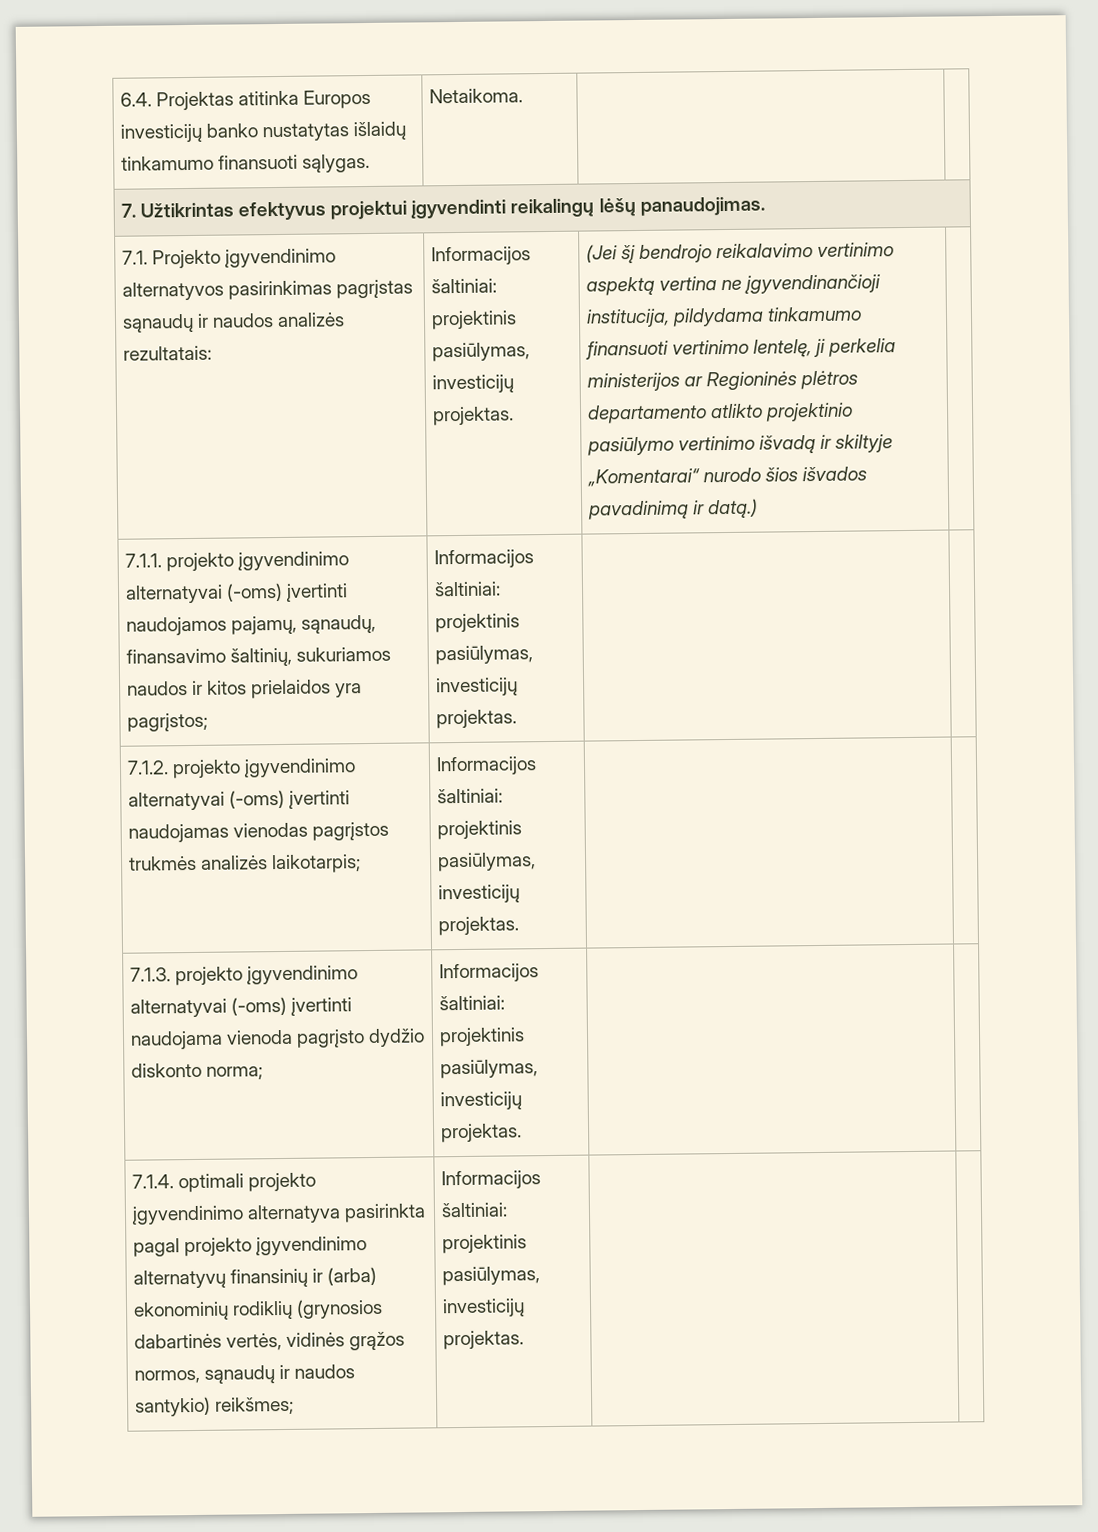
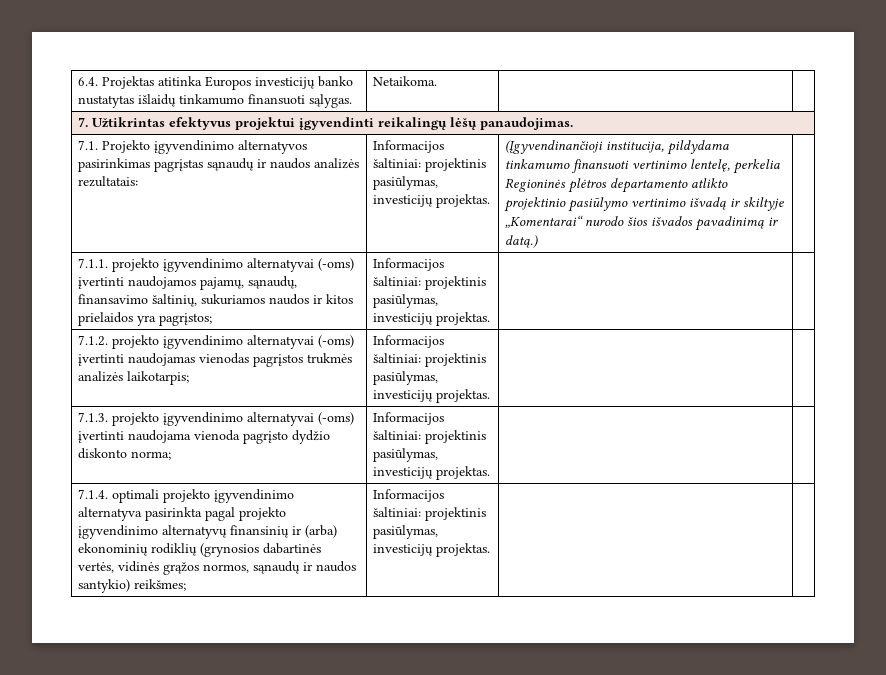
[585,242,895,264] [585,274,882,296] (Jei šį bendrojo reikalavimo vertinimo aspektą vertina ne įgyvendinančioji -> [505,140,604,154] (Įgyvendinančioji
[814,338,897,358] [586,372,703,392] ji perkelia ministerijos ar -> [733,159,781,174] perkelia

